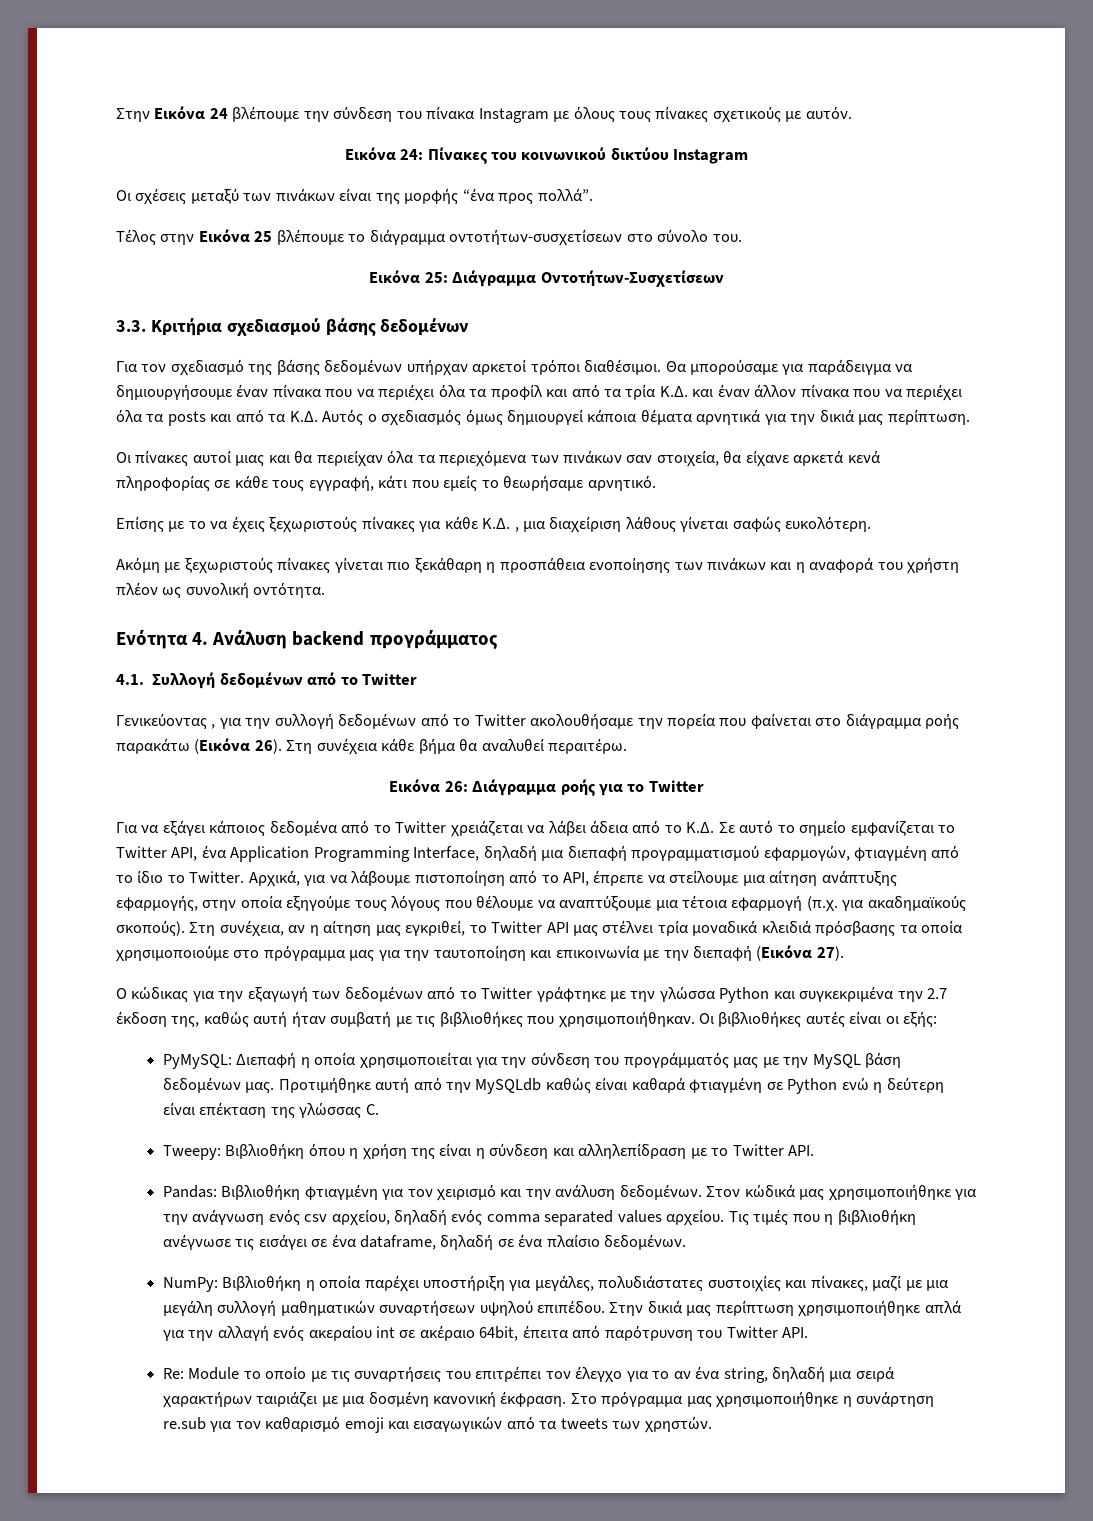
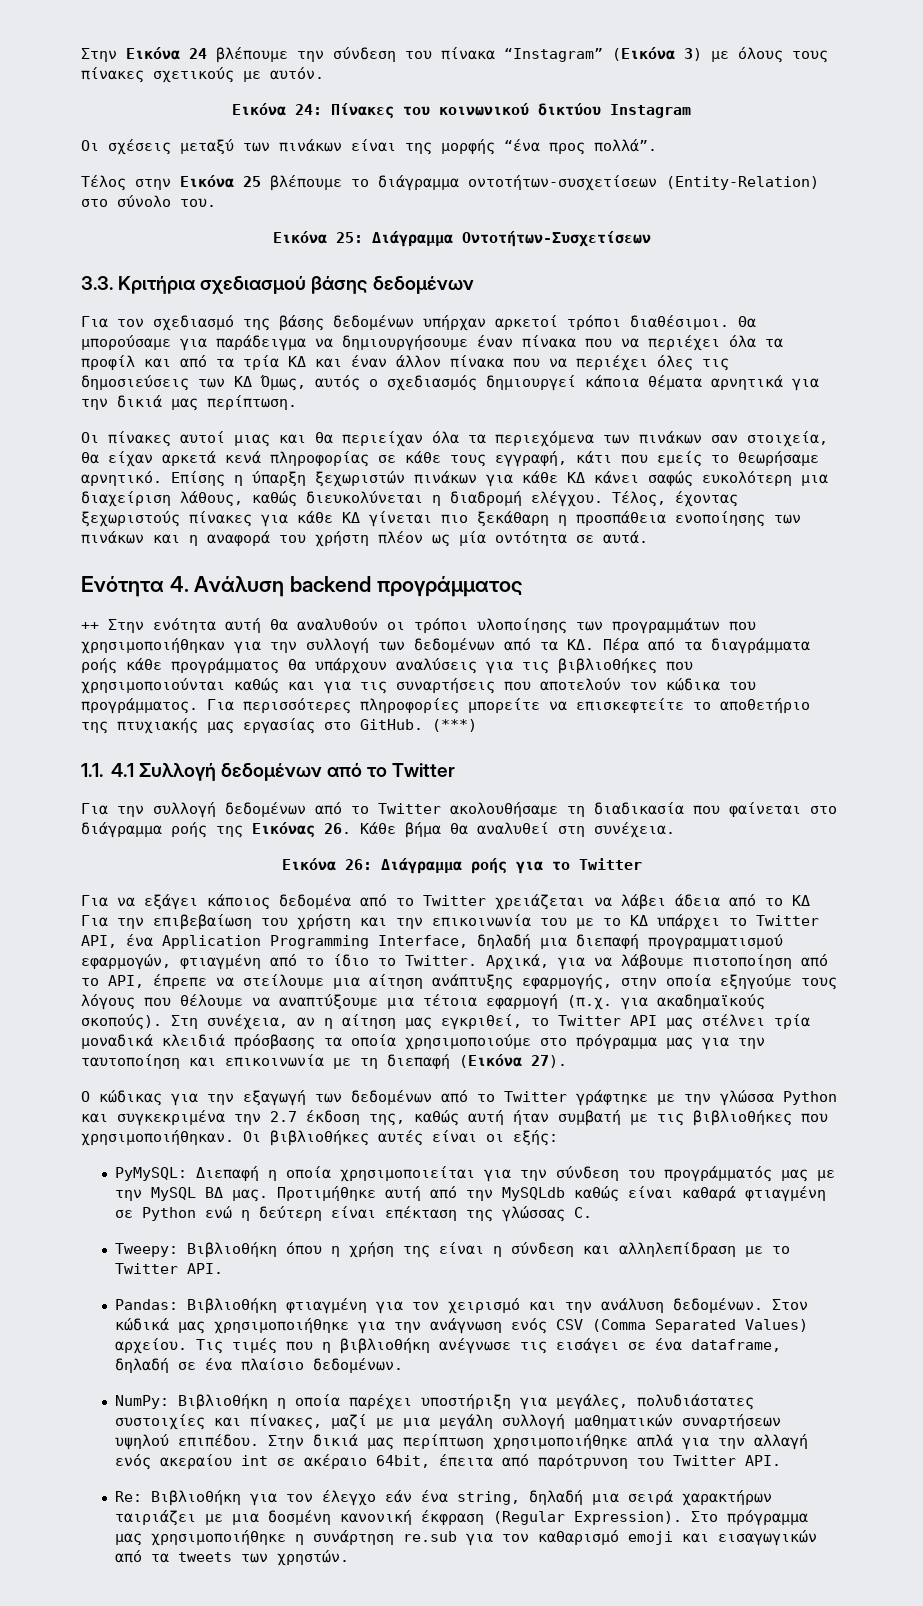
[478,108,549,123] Instagram -> [504,47,702,62] “Instagram” (Εικόνα 3)
(623, 237) none -> [666,176,819,190] (Entity-Relation)
[659,386,688,397] Κ.Δ. -> [288,356,306,367] ΚΔ
[116,409,364,426] όλα τα posts και από τα Κ.Δ. Αυτός -> [657,355,729,371] [81,375,360,391] όλες τις δημοσιεύσεις των ΚΔ Όμως, αυτός
[465,409,503,426] όμως -> (477, 383) none
[745,450,790,467] είχανε -> [108,451,153,467] είχαν
[116,516,872,533] [116,557,331,574] // Επίσης με το να έχεις ξεχωριστούς πίνακες για κάθε Κ.Δ. , μια διαχείριση λάθους γίνεται σαφώς ευκολότερη. // Ακόμη με ξεχωριστούς πίνακες -> [171,471,828,487] [81,491,738,507] [81,511,360,527] Επίσης η ύπαρξη ξεχωριστών πινάκων για κάθε ΚΔ κάνει σαφώς ευκολότερη μια διαχείριση λάθους, καθώς διευκολύνεται η διαδρομή ελέγχου. Τέλος, έχοντας ξεχωριστούς πίνακες για κάθε ΚΔ
[185,582,326,598] συνολική οντότητα. -> [459,531,648,546] μία οντότητα σε αυτά.
[116,674,144,685] 4.1. -> [81,618,756,634] [81,638,810,654] [81,658,693,674] [81,678,756,694] [81,698,810,714] [81,718,477,734] [81,763,134,777] ++ Στην ενότητα αυτή θα αναλυθούν οι τρόποι υλοποίησης των προγραμμάτων που χρησιμοποιήθηκαν για την συλλογή των δεδομένων από τα ΚΔ. Πέρα από τα διαγράμματα ροής κάθε προγράμματος θα υπάρχουν αναλύσεις για τις βιβλιοθήκες που χρησιμοποιούνται καθώς και για τις συναρτήσεις που αποτελούν τον κώδικα του προγράμματος. Για περισσότερες πληροφορίες μπορείτε να επισκεφτείτε το αποθετήριο της πτυχιακής μας εργασίας στο GitHub. (***) // 1.1. 4.1
[116,713,241,730] Γενικεύοντας , για -> [81,803,108,815] Για
[637,713,716,729] την πορεία -> [567,802,684,817] τη διαδικασία
[116,738,416,755] παρακάτω (Εικόνα 26). Στη συνέχεια κάθε -> [216,822,396,838] της Εικόνας 26. Κάθε
[548,738,628,754] περαιτέρω. -> [558,822,675,838] στη συνέχεια.
[686,820,934,836] Κ.Δ. Σε αυτό το σημείο εμφανίζεται -> [792,895,810,906] [81,914,720,930] ΚΔ Για την επιβεβαίωση του χρήστη και την επικοινωνία του με το ΚΔ υπάρχει
[663,950,689,961] την -> [360,1058,378,1069] τη
[865,1052,902,1068] [162,1077,241,1093] βάση δεδομένων -> [205,1187,224,1198] ΒΔ
[304,1209,662,1226] csv αρχείου, δηλαδή ενός comma separated values -> [556,1319,809,1333] CSV (Comma Separated Values)
[188,1366,691,1383] Module το οποίο με τις συναρτήσεις του επιτρέπει τον έλεγχο για το αν -> [151,1490,413,1506] Βιβλιοθήκη για τον έλεγχο εάν
[500,1391,567,1407] έκφραση. -> [421,1510,683,1525] έκφραση (Regular Expression).

